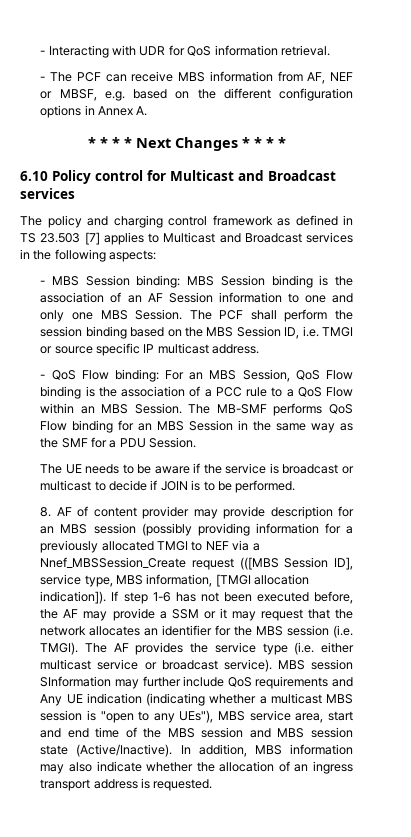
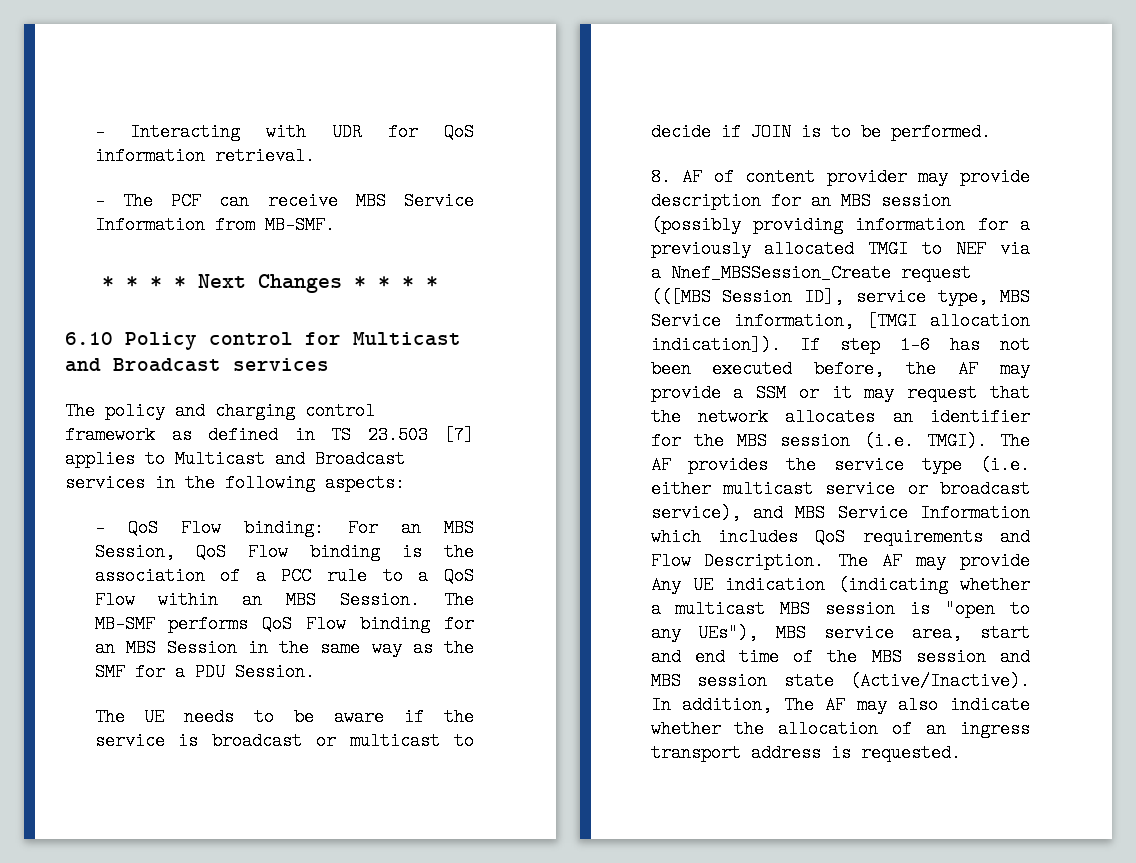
[209,71,353,84] [40,88,353,101] [40,105,148,118] information from AF, NEF or MBSF, e.g. based on the different configuration options in Annex A. -> [404,192,474,210] [94,216,335,234] Service Information from MB-SMF.
[40,275,354,288] [40,292,354,303] [40,309,354,322] [40,326,353,339] [40,343,260,356] // - MBS Session binding: MBS Session binding is the association of an AF Session information to one and only one MBS Session. The PCF shall perform the session binding based on the MBS Session ID, i.e. TMGI or source specific IP multicast address. -> (405, 483) none
(144, 580) none -> [650,312,721,330] Service
[223,659,353,672] [40,676,353,689] service). MBS session SInformation may further include QoS requirements and -> [650,504,1030,522] [650,528,1030,546] [650,552,1030,570] service), and MBS Service Information which includes QoS requirements and Flow Description. The AF may provide
[254,744,353,755] MBS information -> [783,696,846,714] The AF

